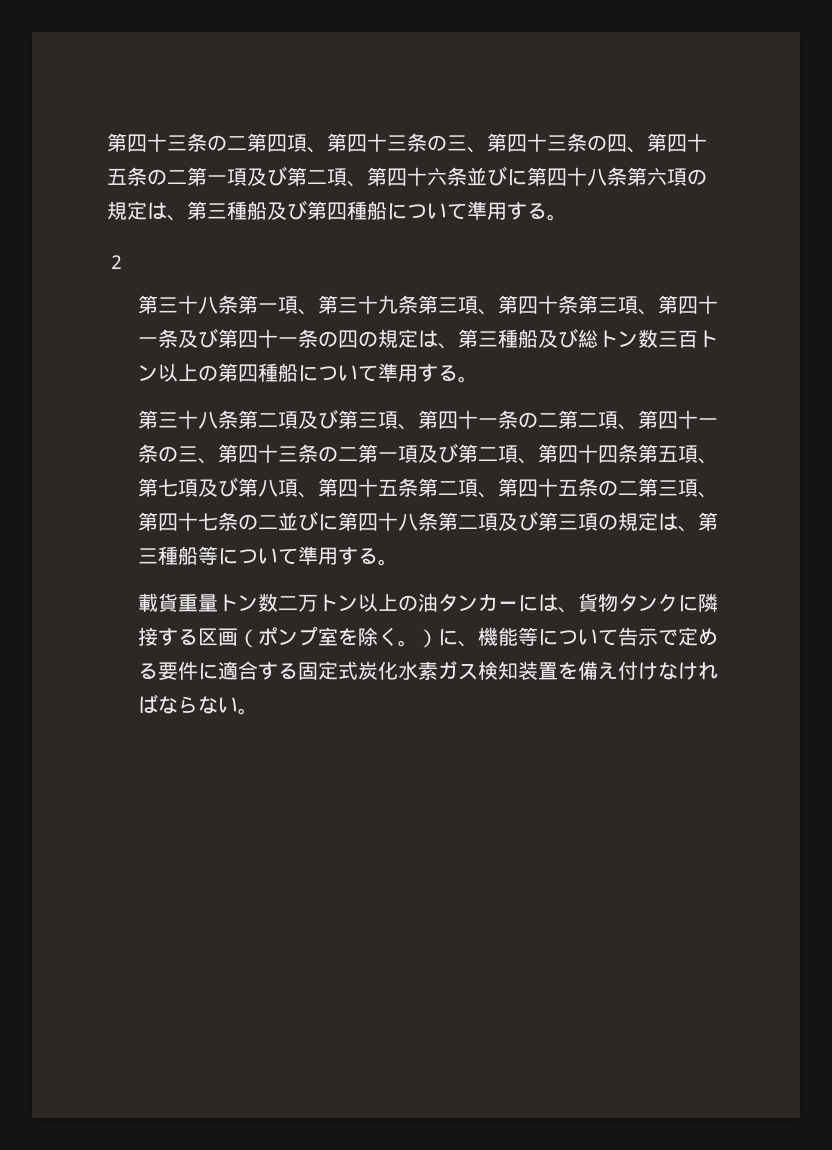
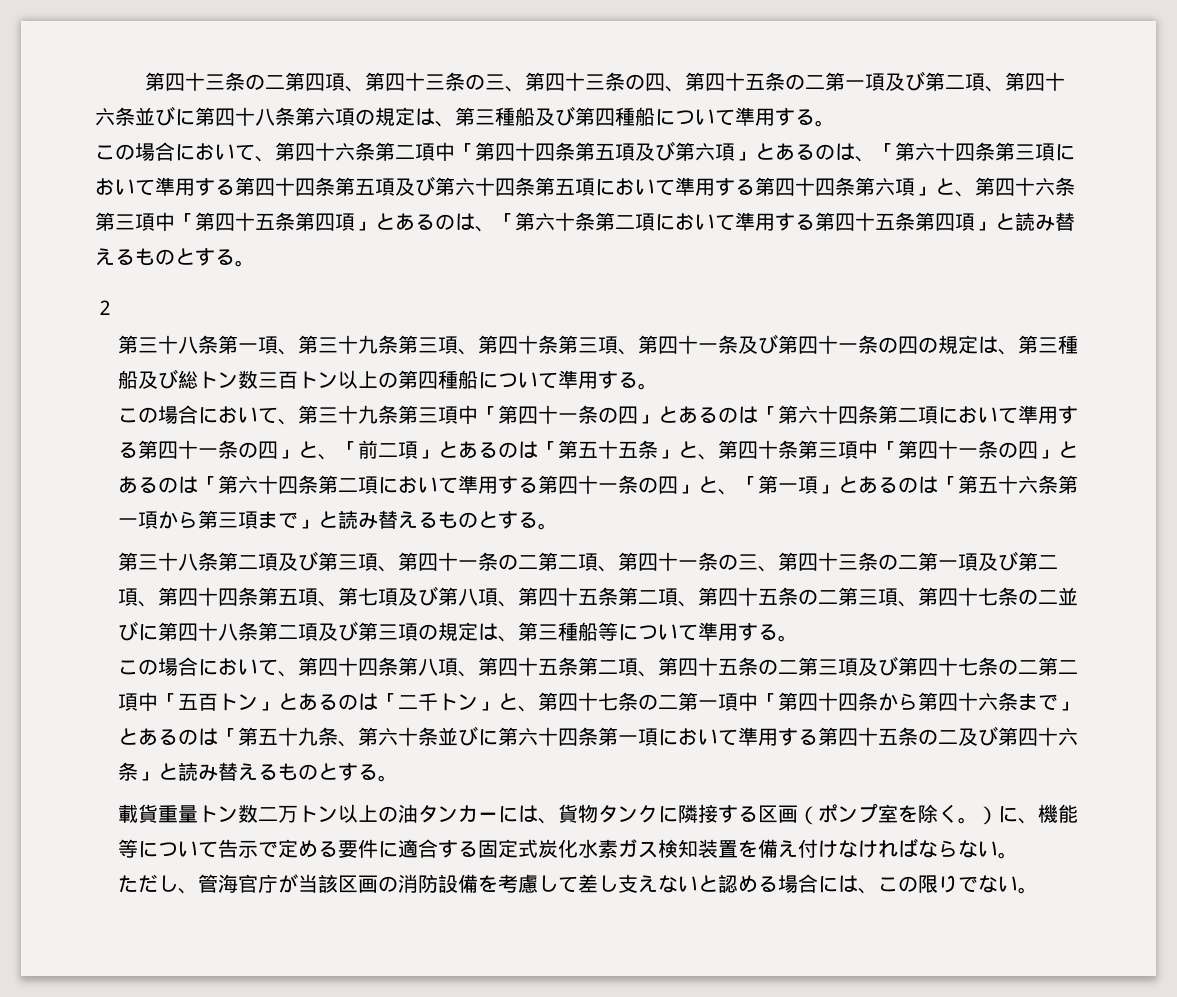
(567, 217) none -> [95,141,1075,162] [95,176,1075,197] [95,212,1075,232] [95,248,255,267] // この場合において、第四十六条第二項中「第四十四条第五項及び第六項」とあるのは、「第六十四条第三項において準用する第四十四条第五項及び第六十四条第五項において準用する第四十四条第六項」と、第四十六条第三項中「第四十五条第四項」とあるのは、「第六十条第二項において準用する第四十五条第四項」と読み替えるものとする。
(479, 379) none -> [117,405,1078,425] [117,440,1078,460] [117,475,1078,495] [117,510,558,530] // この場合において、第三十九条第三項中「第四十一条の四」とあるのは「第六十四条第二項において準用する第四十一条の四」と、「前二項」とあるのは「第五十五条」と、第四十条第三項中「第四十一条の四」とあるのは「第六十四条第二項において準用する第四十一条の四」と、「第一項」とあるのは「第五十六条第一項から第三項まで」と読み替えるものとする。
(399, 562) none -> [117,656,1078,677] [117,692,1078,712] [117,726,1078,747] [117,762,398,782] // この場合において、第四十四条第八項、第四十五条第二項、第四十五条の二第三項及び第四十七条の二第二項中「五百トン」とあるのは「二千トン」と、第四十七条の二第一項中「第四十四条から第四十六条まで」とあるのは「第五十九条、第六十条並びに第六十四条第一項において準用する第四十五条の二及び第四十六条」と読み替えるものとする。
(259, 711) none -> [117,874,1038,894] // ただし、管海官庁が当該区画の消防設備を考慮して差し支えないと認める場合には、この限りでない。

